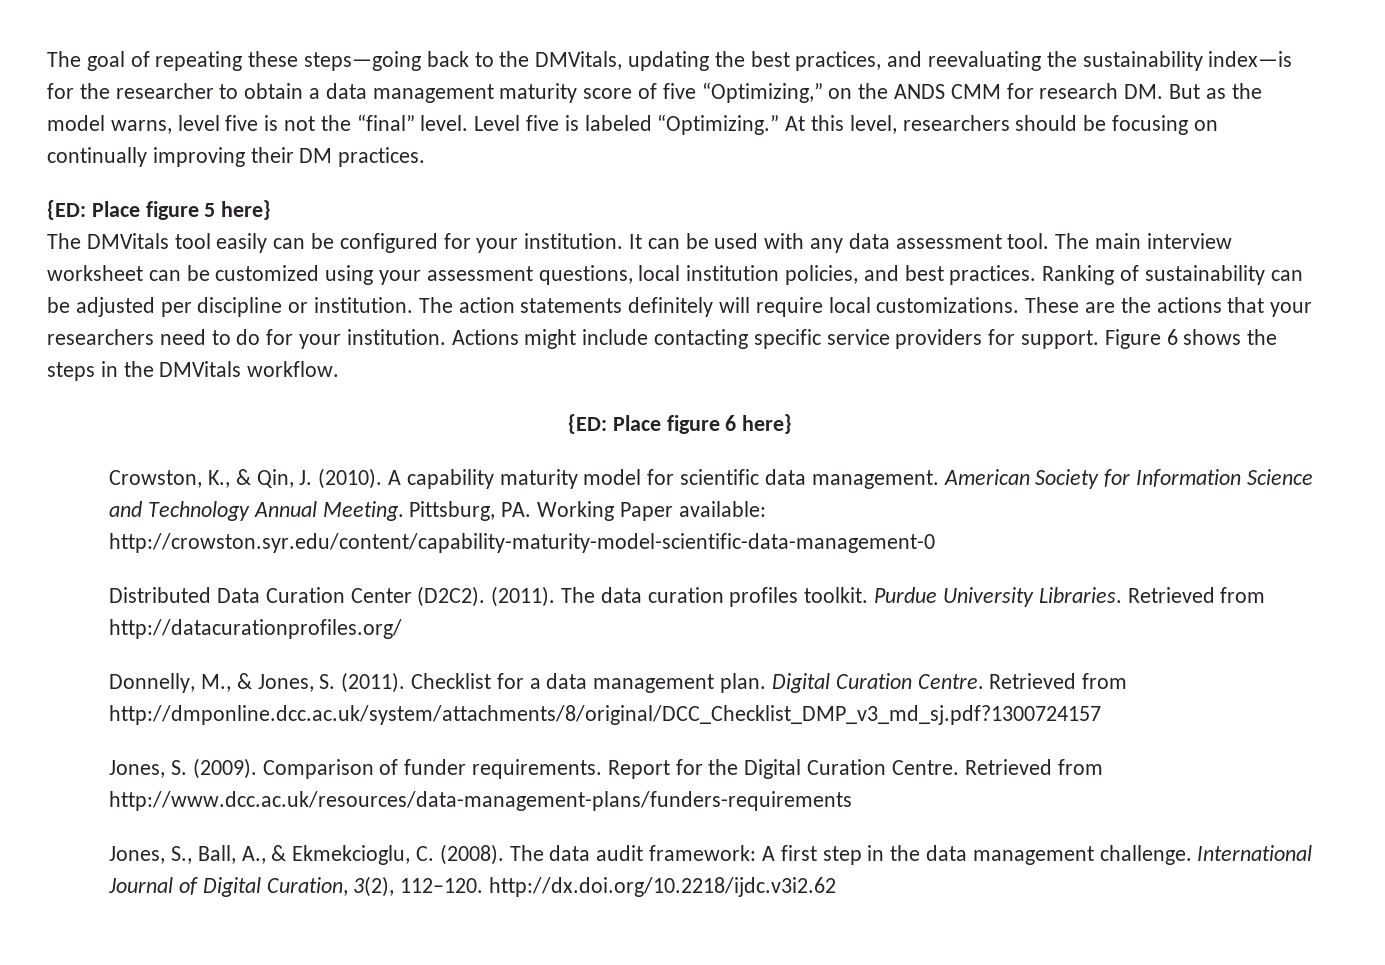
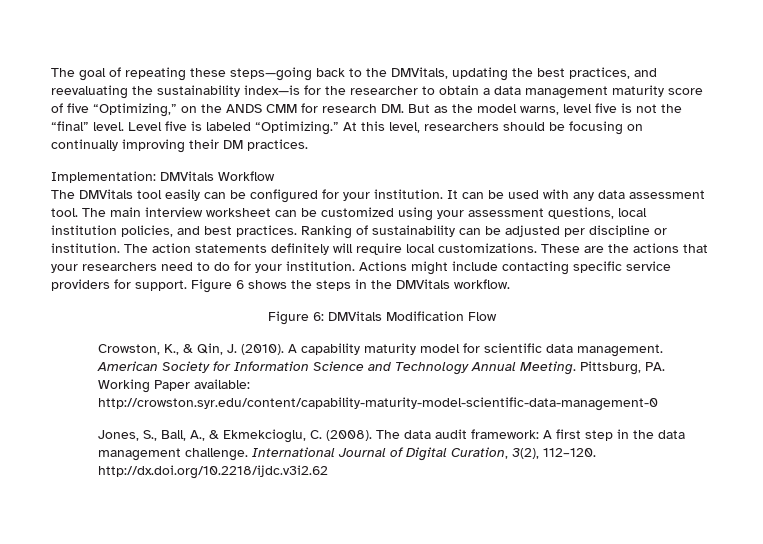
[47,200,272,220] {ED: Place figure 5 here} -> [51,171,275,183] Implementation: DMVitals Workflow
[567,414,793,434] {ED: Place figure 6 here} -> [267,311,497,325] Figure 6: DMVitals Modification Flow
[109,586,1266,607] [109,619,403,639] [109,672,1128,693] [109,705,1102,725] [109,758,1103,779] [109,791,853,811] // Distributed Data Curation Center (D2C2). (2011). The data curation profiles toolkit. Purdue University Libraries. Retrieved from http://datacurationprofiles.org/ // Donnelly, M., & Jones, S. (2011). Checklist for a data management plan. Digital Curation Centre. Retrieved from http://dmponline.dcc.ac.uk/system/attachments/8/original/DCC_Checklist_DMP_v3_md_sj.pdf?1300724157 // Jones, S. (2009). Comparison of funder requirements. Report for the Digital Curation Centre. Retrieved from http://www.dcc.ac.uk/resources/data-management-plans/funders-requirements -> (658, 404) none

